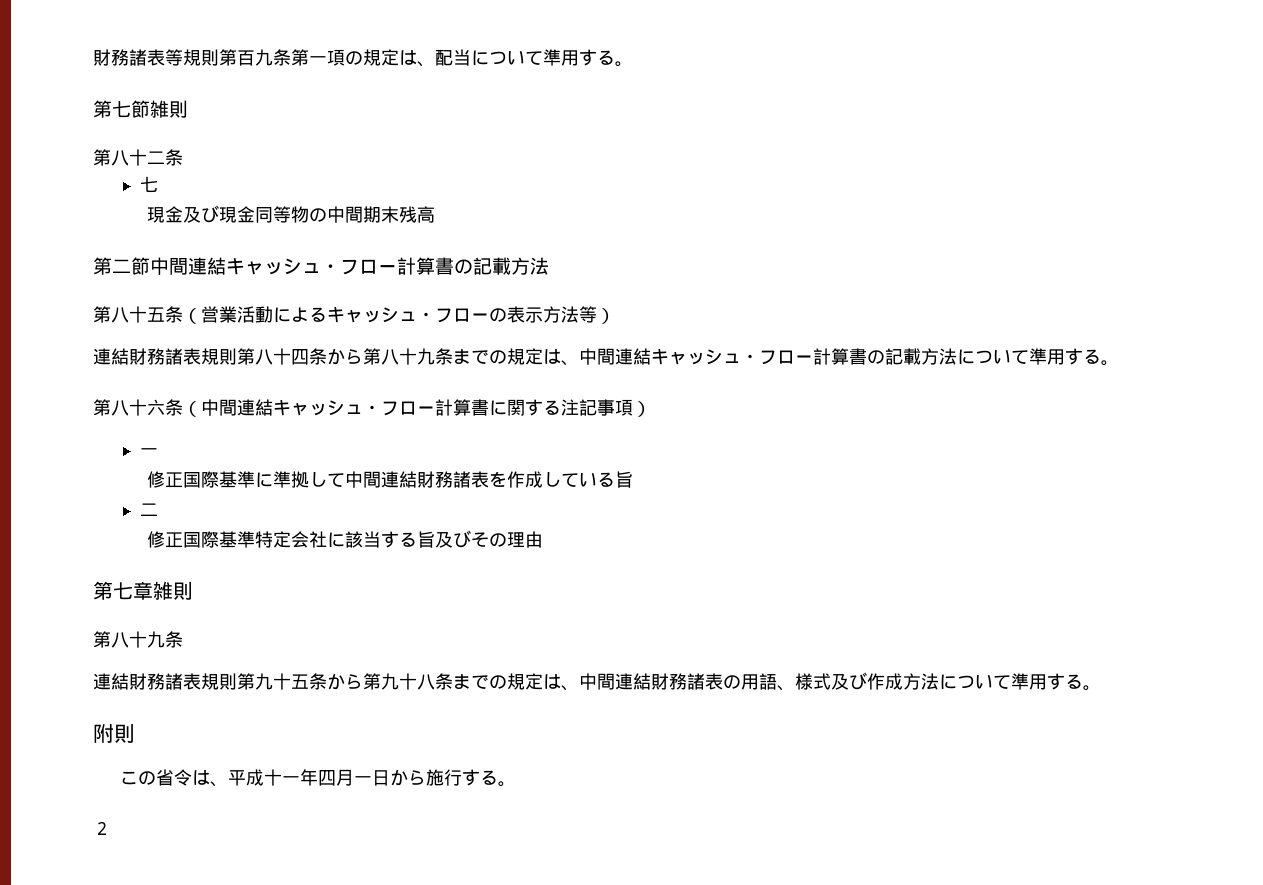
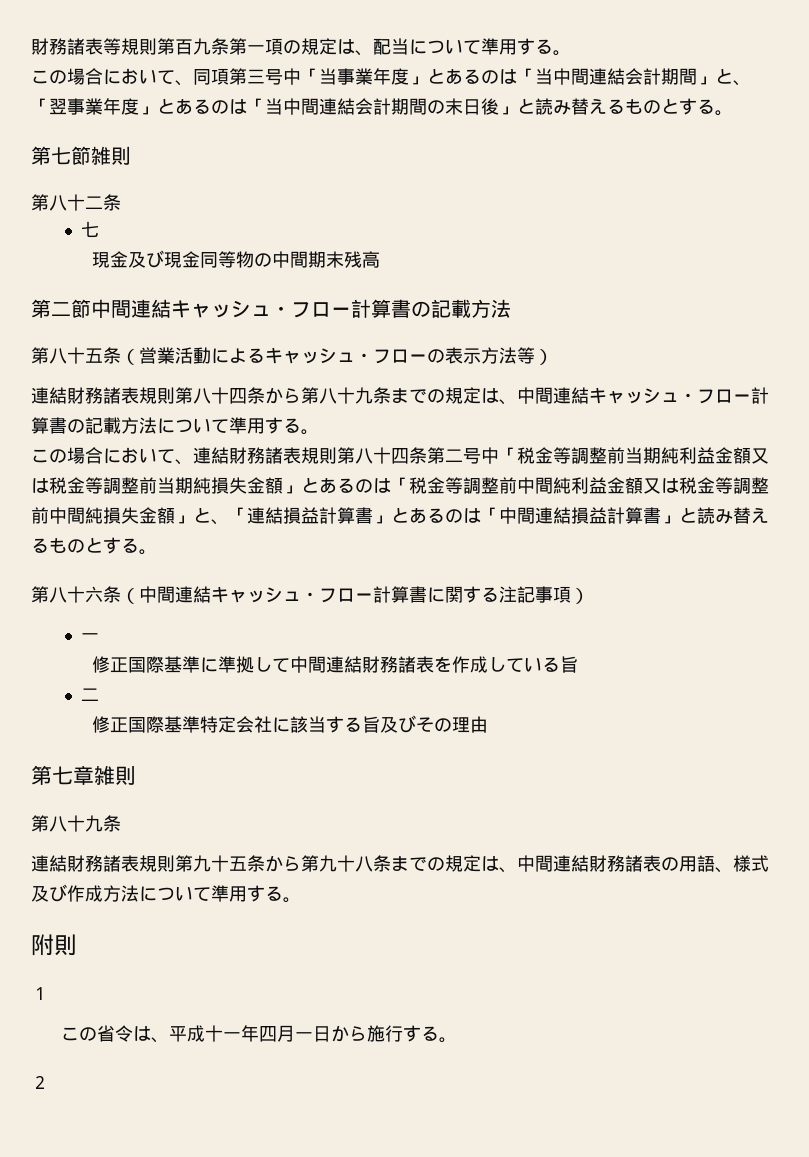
(633, 64) none -> [31,68,751,86] [31,98,733,116] // この場合において、同項第三号中「当事業年度」とあるのは「当中間連結会計期間」と、「翌事業年度」とあるのは「当中間連結会計期間の末日後」と読み替えるものとする。
(1119, 363) none -> [31,447,769,465] [31,477,769,494] [31,507,769,525] [31,537,157,555] // この場合において、連結財務諸表規則第八十四条第二号中「税金等調整前当期純利益金額又は税金等調整前当期純損失金額」とあるのは「税金等調整前中間純利益金額又は税金等調整前中間純損失金額」と、「連結損益計算書」とあるのは「中間連結損益計算書」と読み替えるものとする。
(135, 733) none -> [31,987,49,1000] // １

